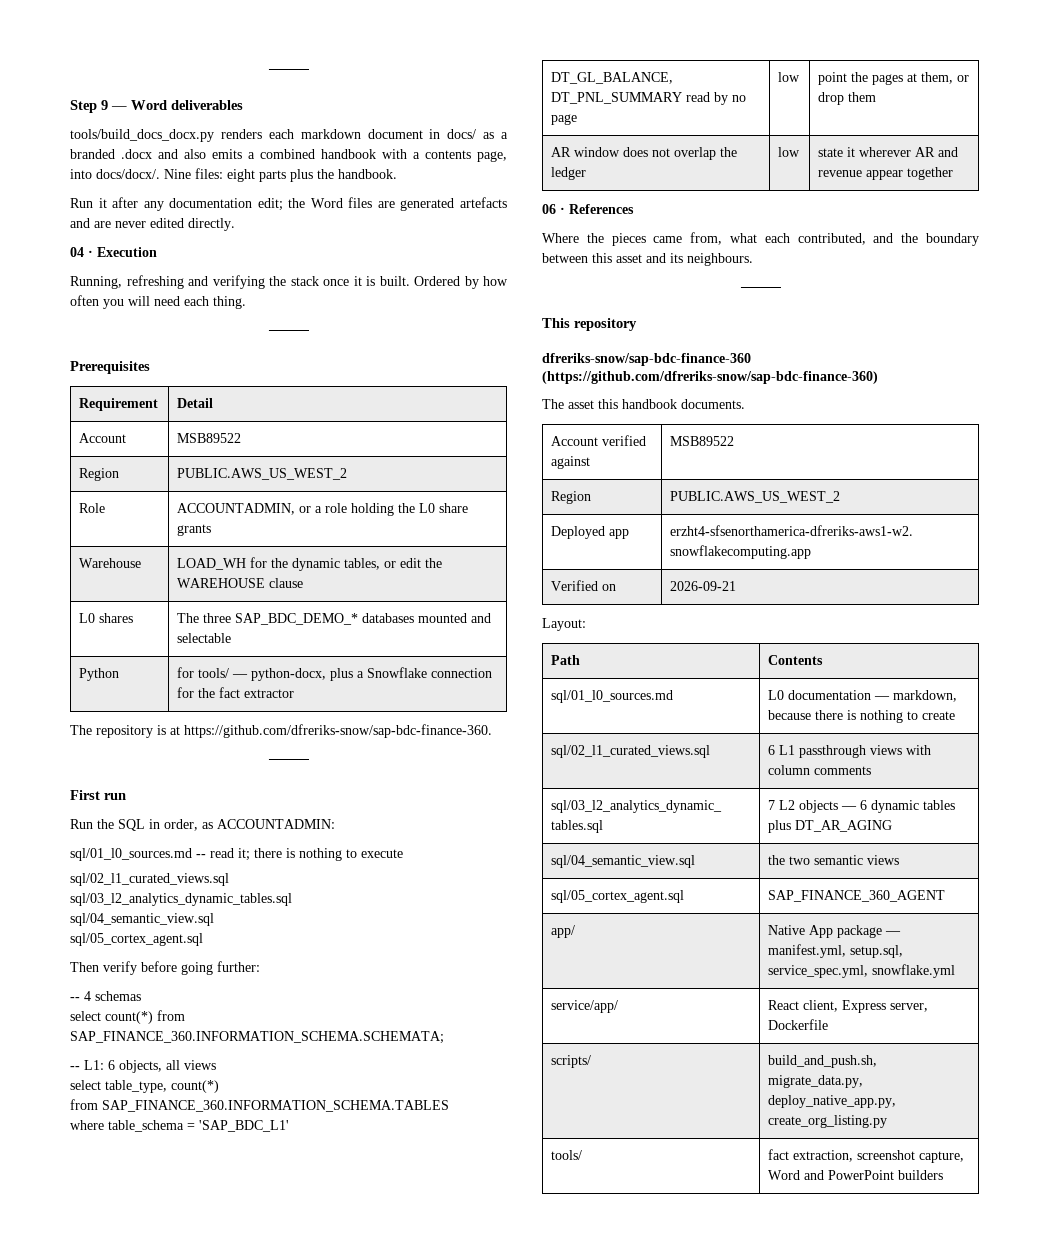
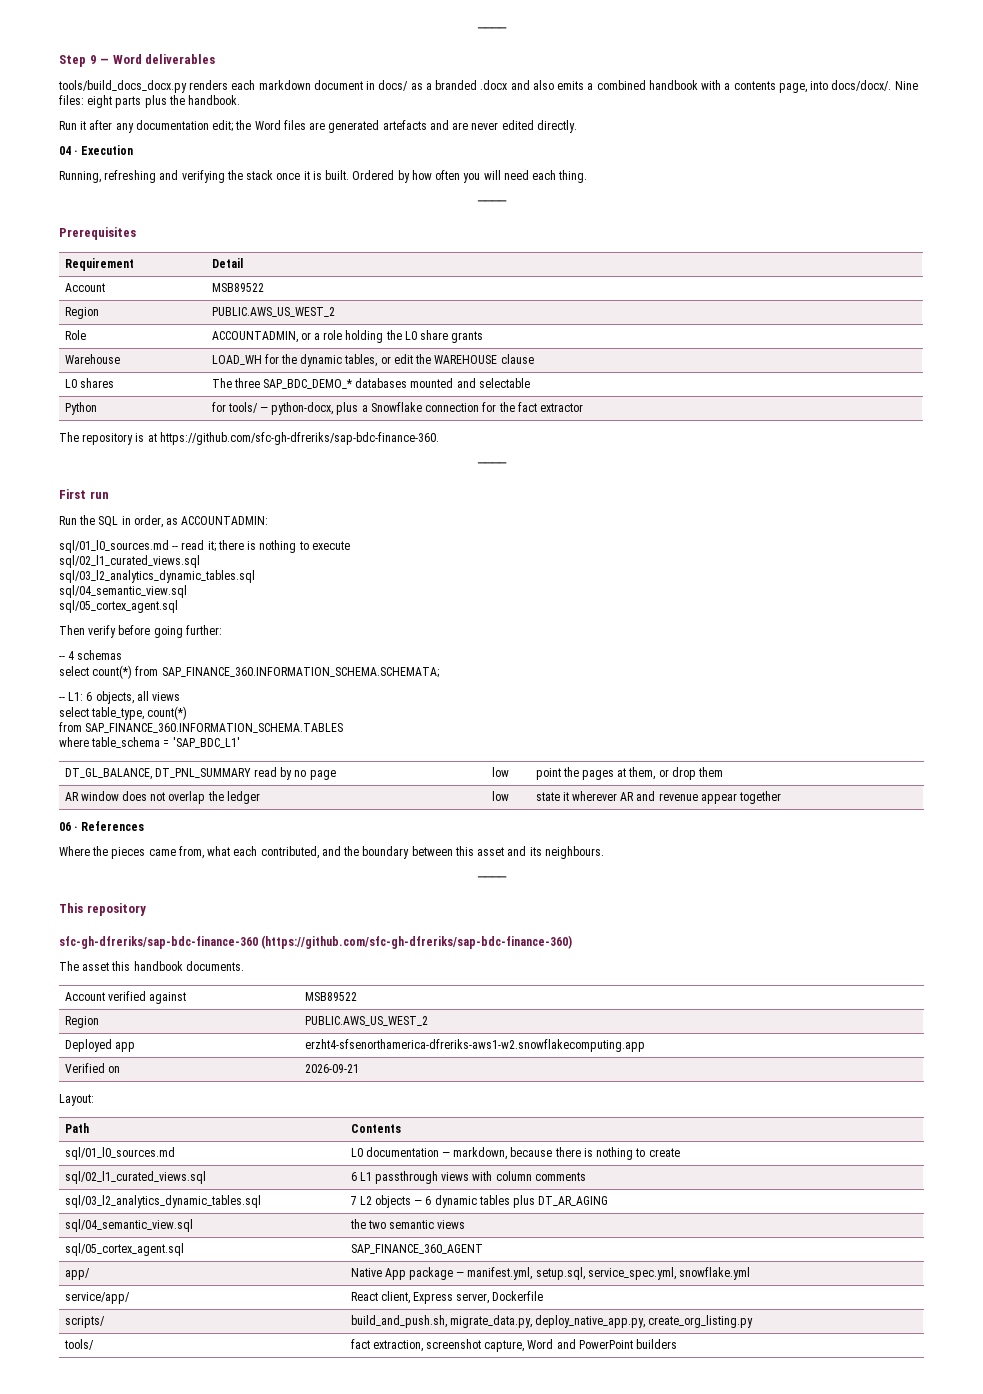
[184,724,492,738] https://github.com/dfreriks-snow/sap-bdc-finance-360. -> [159,432,439,445] https://github.com/sfc-gh-dfreriks/sap-bdc-finance-360.
[542,353,751,366] [542,371,878,384] dfreriks-snow/sap-bdc-finance-360 (https://github.com/dfreriks-snow/sap-bdc-finance-360) -> [59,935,573,949] sfc-gh-dfreriks/sap-bdc-finance-360 (https://github.com/sfc-gh-dfreriks/sap-bdc-finance-360)

